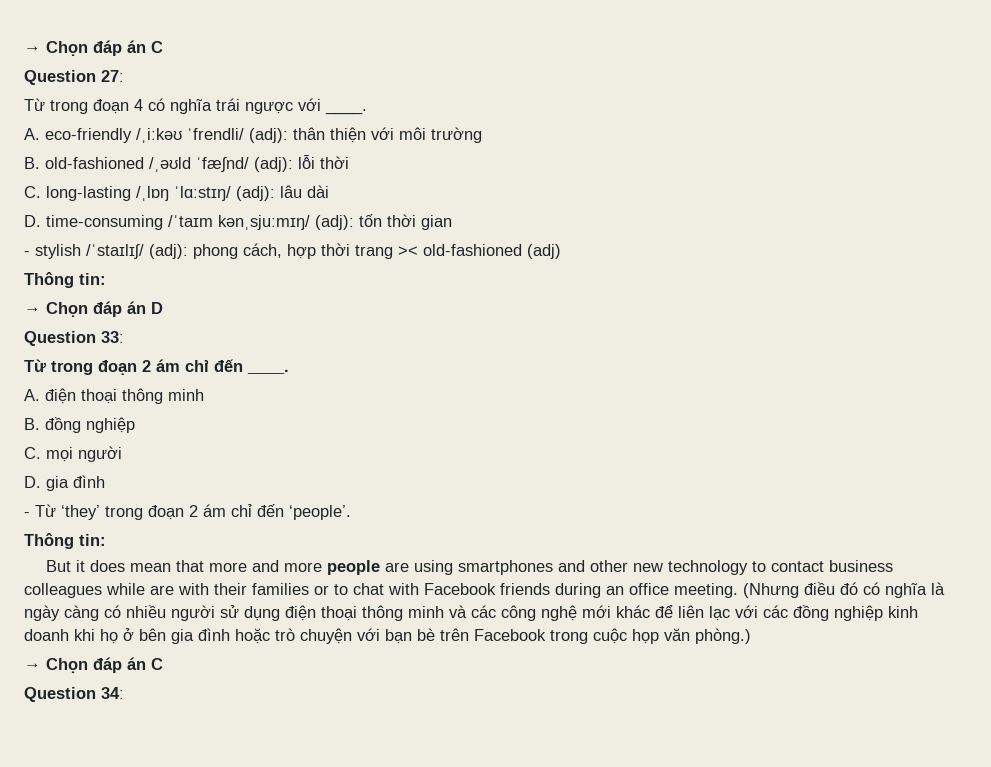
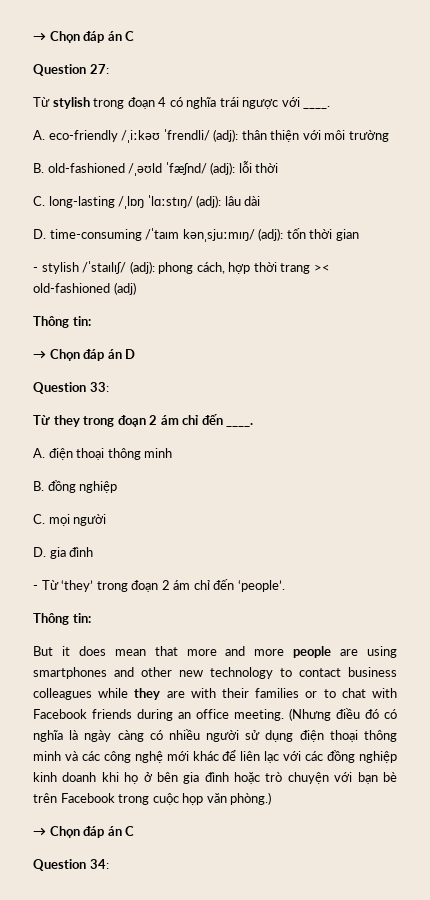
(45, 104) none -> [52,97,90,109] stylish
(46, 365) none -> [53,415,80,427] they
(145, 589) none -> [134,688,161,700] they

